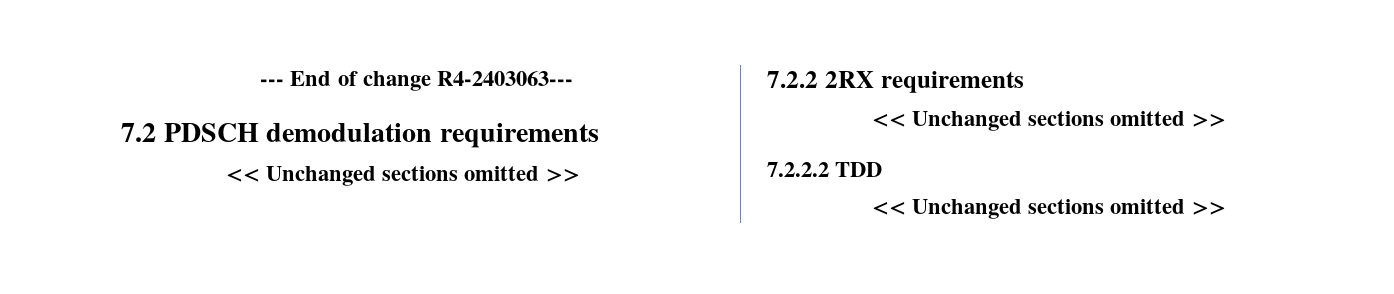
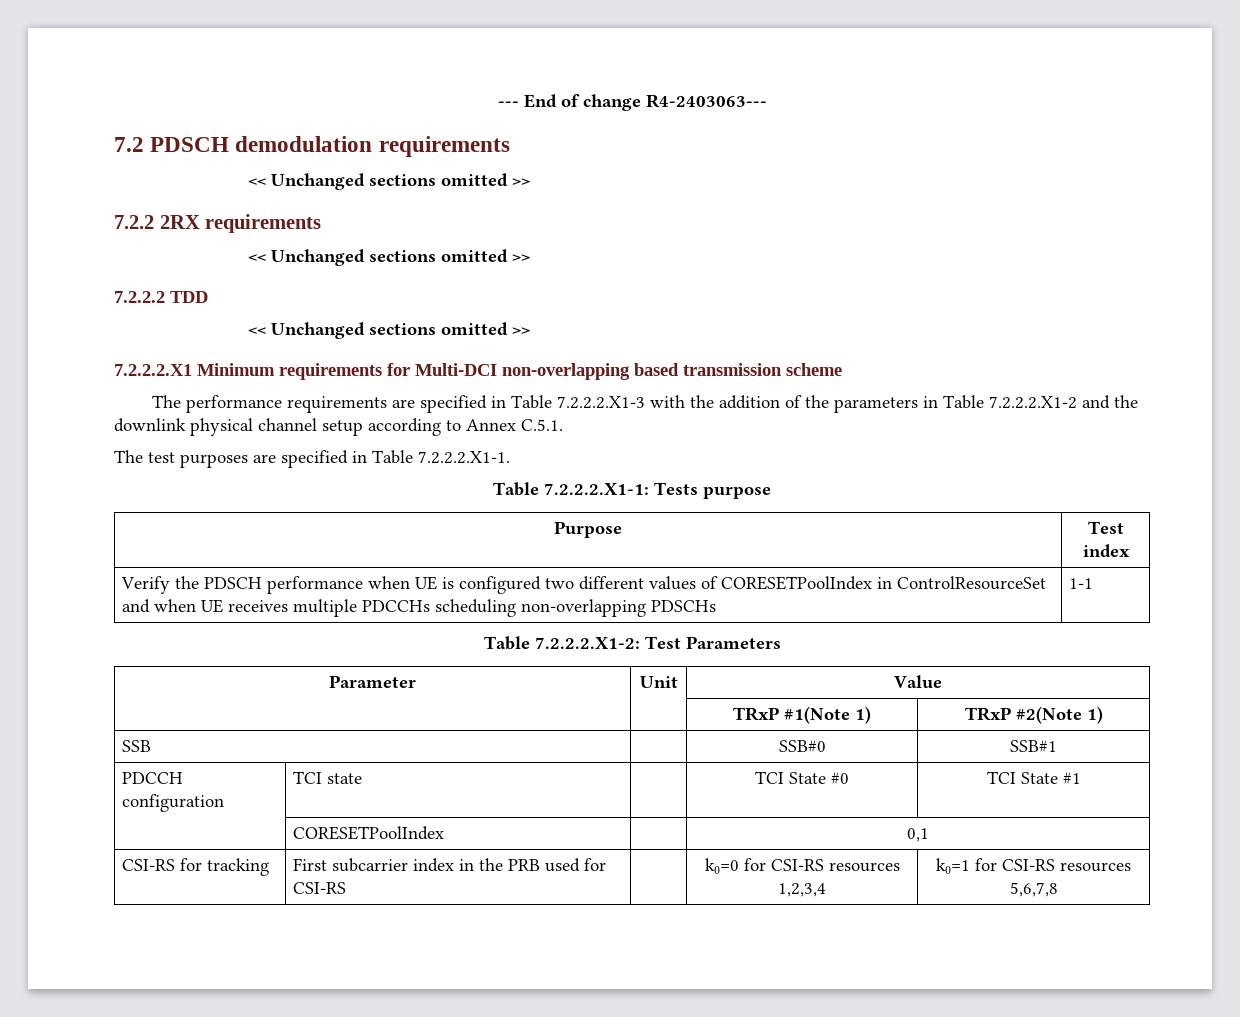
(1226, 208) none -> [114,363,842,380] [152,395,1139,413] [114,418,563,436] [114,450,510,468] [493,482,771,499] [554,521,622,538] [1087,521,1124,534] [1082,544,1130,558] [121,576,1047,594] [122,599,717,617] [1069,578,1094,589] [483,636,781,650] [329,675,416,688] [639,676,678,688] [894,675,942,689] [733,706,871,724] [964,706,1103,724] [122,740,152,752] [778,740,826,752] [1010,740,1057,752] [122,772,184,784] [122,794,225,812] [293,771,363,784] [755,771,849,784] [986,771,1081,784] [293,826,445,840] [907,828,929,842] [122,858,270,876] [293,858,607,872] [293,882,347,894] [704,858,900,874] [778,883,826,897] [936,858,1131,874] [1009,882,1058,897] // 7.2.2.2.X1 Minimum requirements for Multi-DCI non-overlapping based transmission scheme // The performance requirements are specified in Table 7.2.2.2.X1-3 with the addition of the parameters in Table 7.2.2.2.X1-2 and the downlink physical channel setup according to Annex C.5.1. // The test purposes are specified in Table 7.2.2.2.X1-1. // Table 7.2.2.2.X1-1: Tests purpose // Purpose | Test index // Verify the PDSCH performance when UE is configured two different values of CORESETPoolIndex in ControlResourceSet and when UE receives multiple PDCCHs scheduling non-overlapping PDSCHs | 1-1 // Table 7.2.2.2.X1-2: Test Parameters // Parameter | Unit | Value // | | TRxP #1(Note 1) | TRxP #2(Note 1) // SSB | | SSB#0 | SSB#1 // PDCCH configuration | TCI state | | TCI State #0 | TCI State #1 // | CORESETPoolIndex | | 0,1 // CSI-RS for tracking | First subcarrier index in the PRB used for CSI-RS | | k0=0 for CSI-RS resources 1,2,3,4 | k0=1 for CSI-RS resources 5,6,7,8

